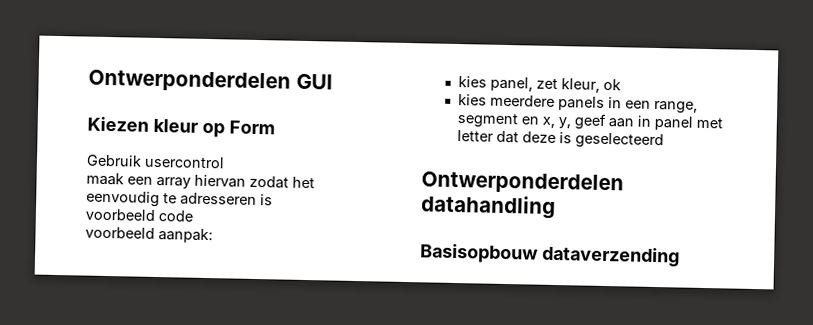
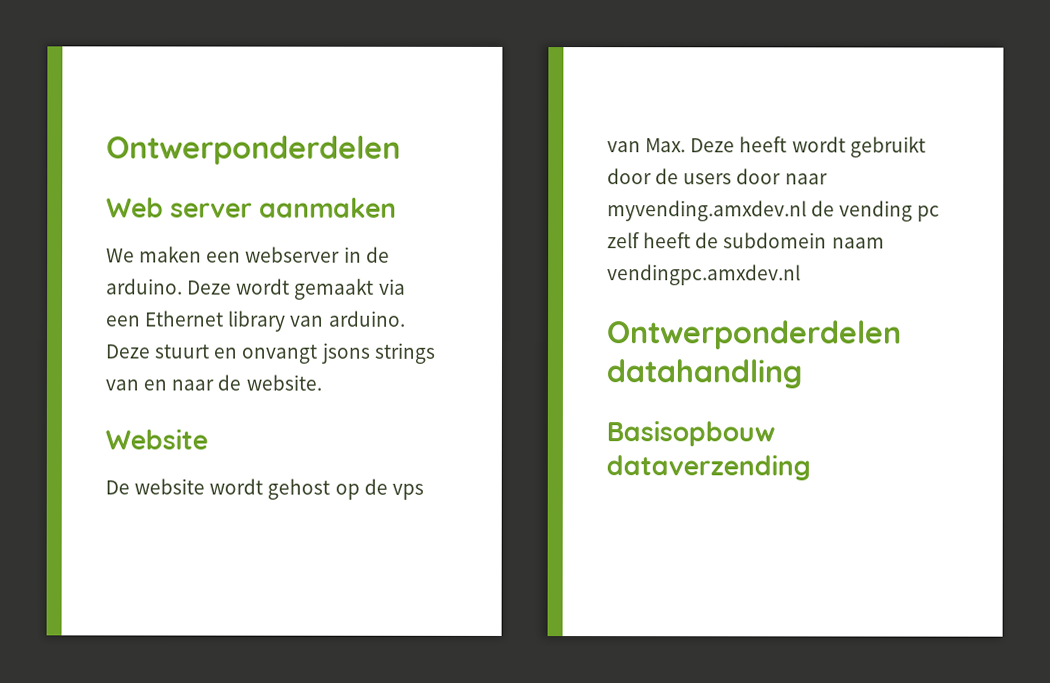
[88,69,333,93] [87,116,275,138] [86,154,225,169] [86,172,315,189] [86,190,273,208] [85,208,193,222] [85,226,213,244] [458,76,622,93] [458,94,699,114] [457,113,724,131] [457,130,665,150] Ontwerponderdelen GUI // Kiezen kleur op Form // Gebruik usercontrol // maak een array hiervan zodat het eenvoudig te adresseren is // voorbeeld code // voorbeeld aanpak: // kies panel, zet kleur, ok // kies meerdere panels in een range, segment en x, y, geef aan in panel met letter dat deze is geselecteerd -> [106,135,401,165] [106,197,398,218] [106,246,390,263] [106,278,406,300] [106,310,406,332] [105,342,435,364] [105,374,322,391] [105,428,208,450] [105,478,424,500] [607,136,926,158] [607,168,828,185] [607,200,941,222] [607,232,885,249] [607,264,801,286] Ontwerponderdelen // Web server aanmaken // We maken een webserver in de arduino. Deze wordt gemaakt via een Ethernet library van arduino. Deze stuurt en onvangt jsons strings van en naar de website. // Website // De website wordt gehost op de vps van Max. Deze heeft wordt gebruikt door de users door naar myvending.amxdev.nl de vending pc zelf heeft de subdomein naam vendingpc.amxdev.nl

